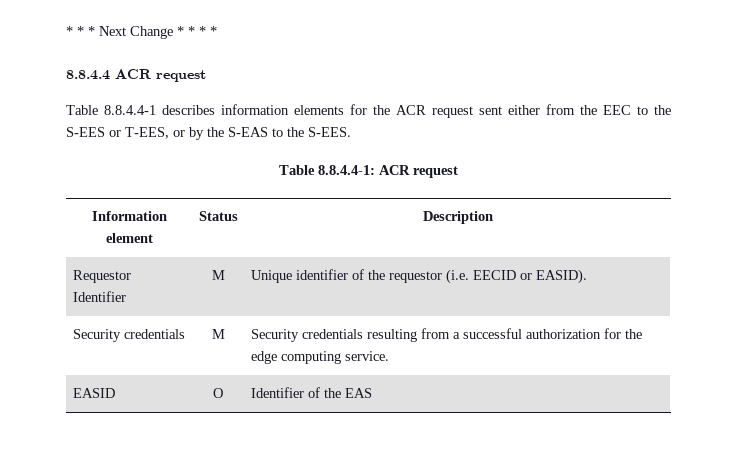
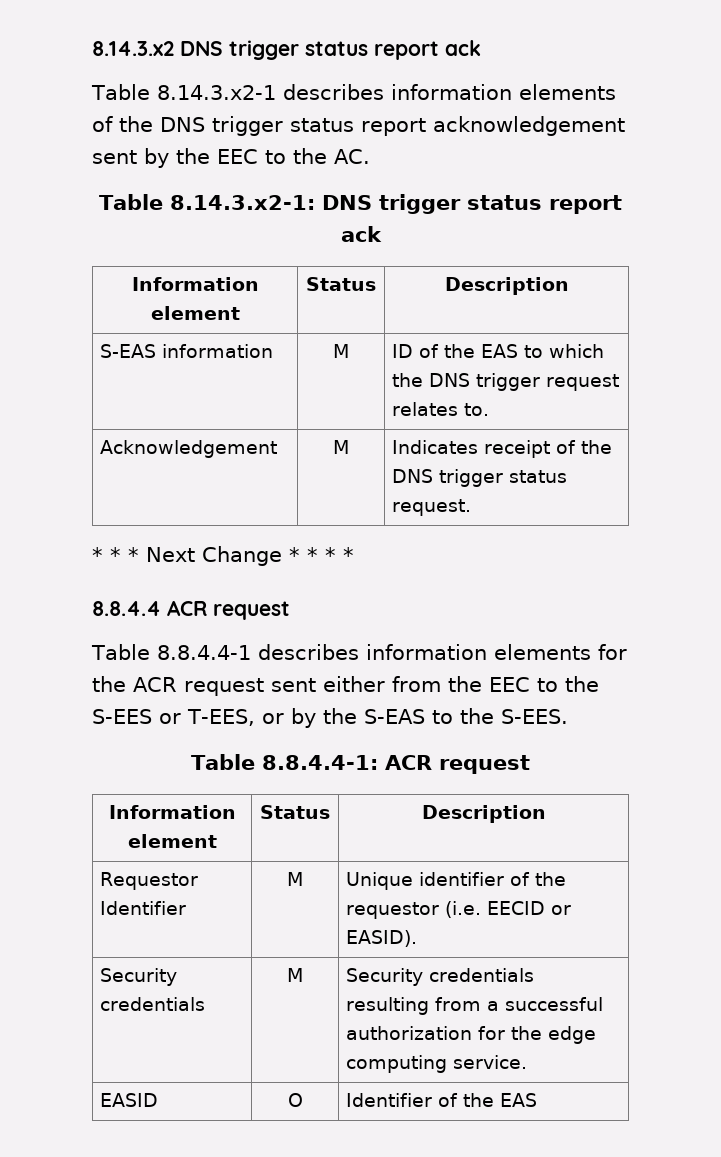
(66, 31) none -> [92,40,481,60] [91,84,616,100] [92,116,625,136] [92,148,370,168] [99,194,622,214] [340,226,382,242] [131,277,259,291] [150,306,240,320] [306,277,376,291] [444,277,569,295] [100,344,274,358] [333,344,349,358] [392,344,605,358] [392,373,620,391] [392,402,490,416] [100,440,278,458] [333,440,349,454] [392,440,613,458] [392,469,568,487] [392,499,472,516] 8.14.3.x2 DNS trigger status report ack // Table 8.14.3.x2-1 describes information elements of the DNS trigger status report acknowledgement sent by the EEC to the AC. // Table 8.14.3.x2-1: DNS trigger status report ack // Information element | Status | Description // S-EAS information | M | ID of the EAS to which the DNS trigger request relates to. // Acknowledgement | M | Indicates receipt of the DNS trigger status request. //

